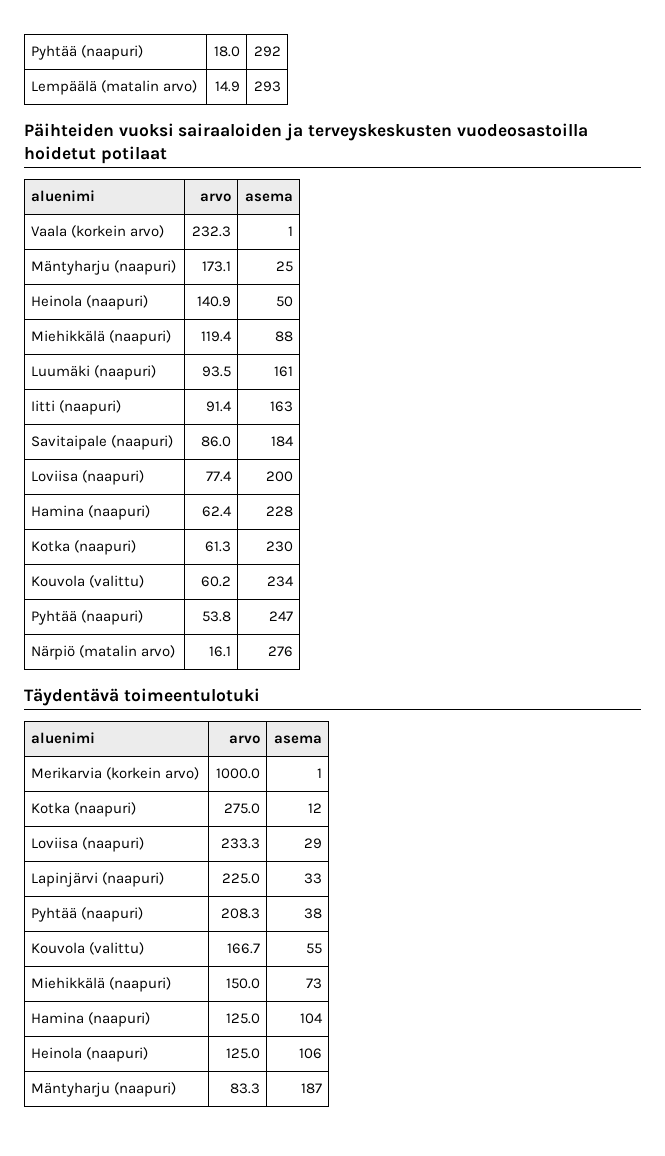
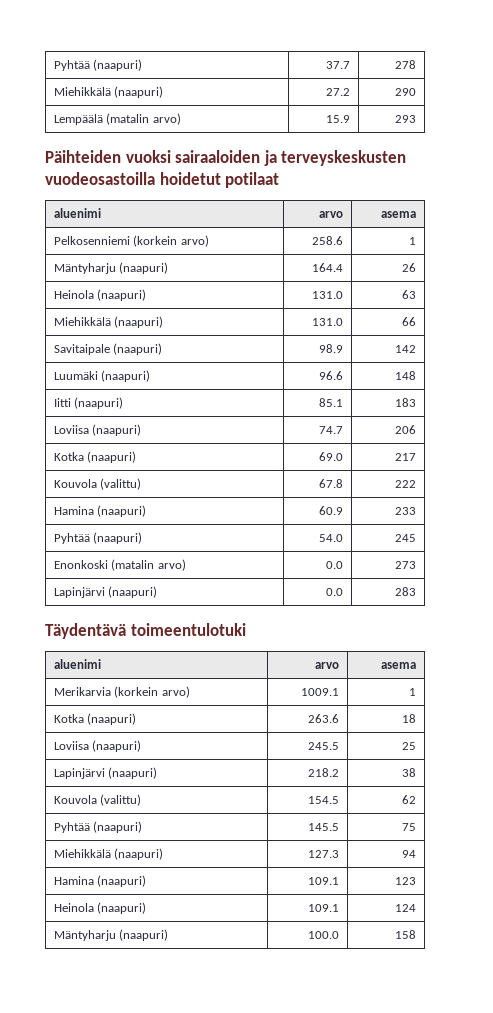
[30,45,143,60] [214,46,241,57] [254,46,282,57] Pyhtää (naapuri) | 18.0 | 292 -> [53,59,143,71] [326,61,351,69] [395,60,417,69] [53,86,164,98] [326,88,351,96] [395,88,417,96] Pyhtää (naapuri) | 37.7 | 278 // Miehikkälä (naapuri) | 27.2 | 290
[215,81,241,92] 14.9 -> [326,115,351,123] 15.9
[30,225,164,238] [192,226,232,237] Vaala (korkein arvo) | 232.3 -> [53,235,209,247] [312,236,344,245] Pelkosenniemi (korkein arvo) | 258.6
[202,261,232,272] [276,261,294,272] [30,295,148,310] [197,296,232,307] [276,296,294,307] [30,330,171,345] [201,331,233,342] [275,331,294,342] 173.1 | 25 // Heinola (naapuri) | 140.9 | 50 // Miehikkälä (naapuri) | 119.4 | 88 -> [312,263,344,272] [402,263,417,272] [53,289,147,301] [312,291,344,299] [402,290,417,299] [53,316,164,328] [312,318,344,326] [402,317,417,326] [53,343,163,355] [319,344,344,353] [395,345,417,353] 164.4 | 26 // Heinola (naapuri) | 131.0 | 63 // Miehikkälä (naapuri) | 131.0 | 66 // Savitaipale (naapuri) | 98.9 | 142
[202,366,232,377] [274,366,294,377] 93.5 | 161 -> [319,371,344,380] [395,371,417,380] 96.6 | 148
[206,401,233,412] [270,401,294,412] [30,435,173,450] [201,436,232,447] [271,436,295,447] [30,470,144,485] [206,471,233,482] [266,471,294,482] [30,505,150,520] [202,506,233,517] [266,506,294,517] [30,540,136,555] [205,541,232,552] [266,541,294,552] [30,575,144,588] [201,576,232,587] [267,576,295,587] [30,610,143,625] [202,611,232,622] [269,611,294,621] [30,645,175,660] [209,646,232,657] [268,646,294,657] 91.4 | 163 // Savitaipale (naapuri) | 86.0 | 184 // Loviisa (naapuri) | 77.4 | 200 // Hamina (naapuri) | 62.4 | 228 // Kotka (naapuri) | 61.3 | 230 // Kouvola (valittu) | 60.2 | 234 // Pyhtää (naapuri) | 53.8 | 247 // Närpiö (matalin arvo) | 16.1 | 276 -> [319,398,344,407] [395,398,417,407] [53,424,142,436] [319,426,344,434] [395,425,417,434] [53,451,137,463] [319,452,344,461] [395,453,417,461] [53,478,142,490] [319,479,344,488] [395,480,417,488] [53,505,147,517] [319,506,344,515] [395,507,417,515] [53,532,143,544] [319,534,344,542] [395,534,417,542] [53,559,186,571] [326,561,344,569] [395,561,417,569] [53,586,158,598] [326,588,344,596] [395,587,417,596] 85.1 | 183 // Loviisa (naapuri) | 74.7 | 206 // Kotka (naapuri) | 69.0 | 217 // Kouvola (valittu) | 67.8 | 222 // Hamina (naapuri) | 60.9 | 233 // Pyhtää (naapuri) | 54.0 | 245 // Enonkoski (matalin arvo) | 0.0 | 273 // Lapinjärvi (naapuri) | 0.0 | 283
[216,768,261,779] 1000.0 -> [301,688,340,696] 1009.1
[224,803,261,814] [308,803,323,813] [30,837,144,852] [221,838,261,849] [304,838,323,849] [30,872,164,887] [222,873,261,884] [304,873,323,884] [30,907,143,922] [221,908,261,919] [304,908,323,919] [30,942,144,955] [227,943,261,954] [306,943,323,954] [30,977,171,992] [226,978,261,989] [306,978,323,989] [30,1012,150,1027] [226,1013,261,1024] [300,1013,324,1024] [30,1047,148,1062] [226,1048,261,1059] [299,1048,323,1059] [30,1082,176,1097] [230,1083,261,1094] [301,1083,323,1094] 275.0 | 12 // Loviisa (naapuri) | 233.3 | 29 // Lapinjärvi (naapuri) | 225.0 | 33 // Pyhtää (naapuri) | 208.3 | 38 // Kouvola (valittu) | 166.7 | 55 // Miehikkälä (naapuri) | 150.0 | 73 // Hamina (naapuri) | 125.0 | 104 // Heinola (naapuri) | 125.0 | 106 // Mäntyharju (naapuri) | 83.3 | 187 -> [308,714,340,723] [402,714,417,723] [53,740,142,752] [308,742,340,750] [402,742,417,750] [53,767,158,779] [308,768,340,777] [402,768,417,777] [53,794,142,806] [308,796,340,804] [402,795,417,804] [53,821,143,833] [308,823,340,831] [402,823,417,831] [53,848,164,860] [308,850,340,858] [402,850,417,858] [53,875,147,887] [308,877,340,885] [395,877,417,885] [53,902,147,914] [308,904,340,912] [395,904,417,912] [53,929,169,941] [308,931,340,939] [395,930,417,939] 263.6 | 18 // Loviisa (naapuri) | 245.5 | 25 // Lapinjärvi (naapuri) | 218.2 | 38 // Kouvola (valittu) | 154.5 | 62 // Pyhtää (naapuri) | 145.5 | 75 // Miehikkälä (naapuri) | 127.3 | 94 // Hamina (naapuri) | 109.1 | 123 // Heinola (naapuri) | 109.1 | 124 // Mäntyharju (naapuri) | 100.0 | 158

